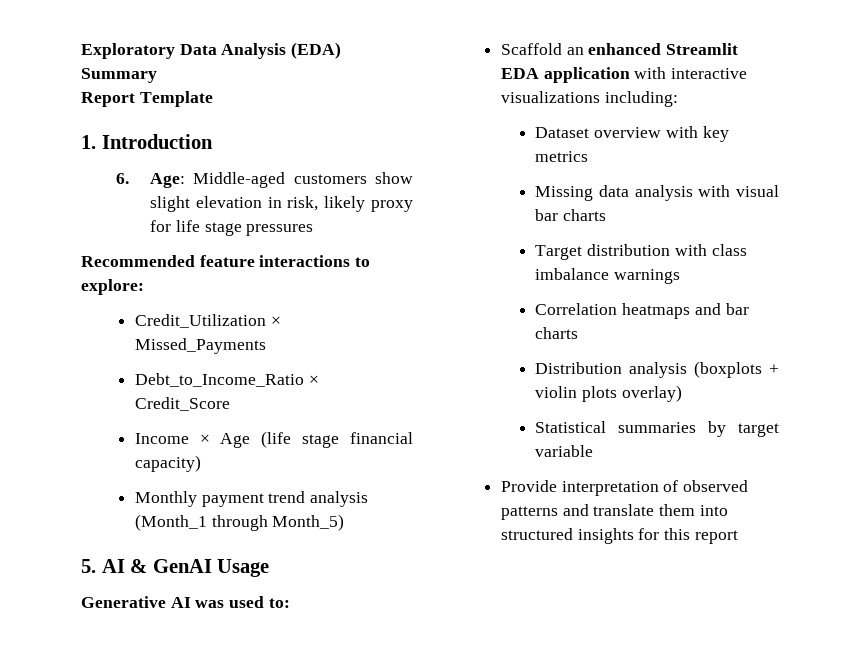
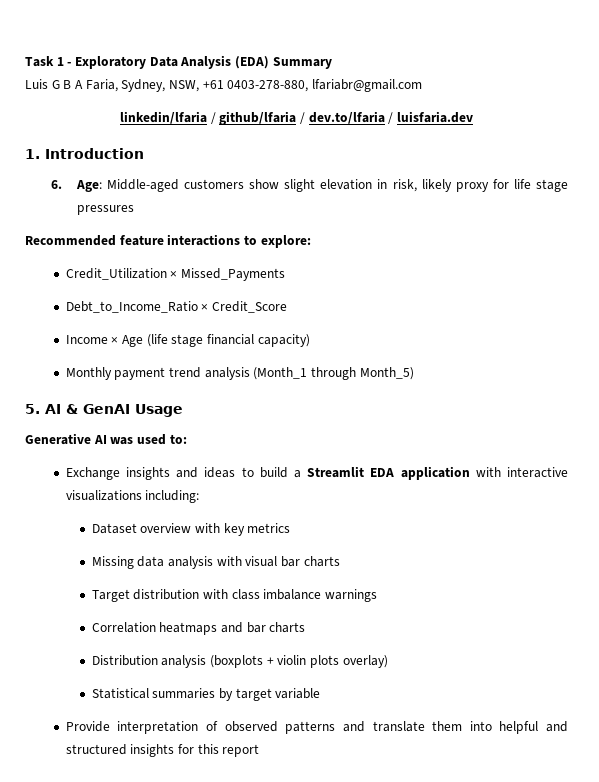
(81, 51) none -> [25,56,72,67] Task 1 -
[81,91,213,107] Report Template -> [25,79,422,92] [120,111,473,125] Luis G B A Faria, Sydney, NSW, +61 0403-278-880, lfariabr@gmail.com // linkedin/lfaria / github/lfaria / dev.to/lfaria / luisfaria.dev
[500,43,662,55] Scaffold an enhanced -> [65,467,301,480] Exchange insights and ideas to build a
(728, 510) none -> [499,721,569,734] helpful and

